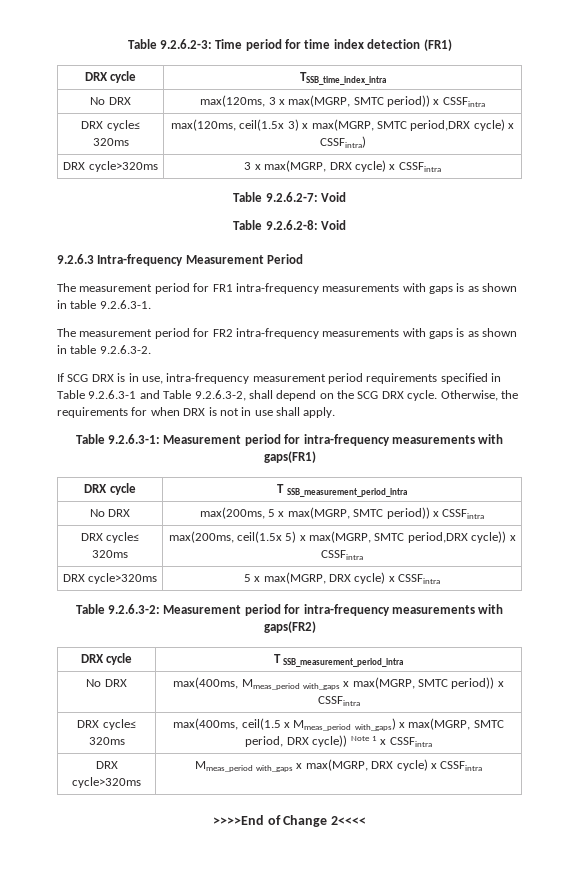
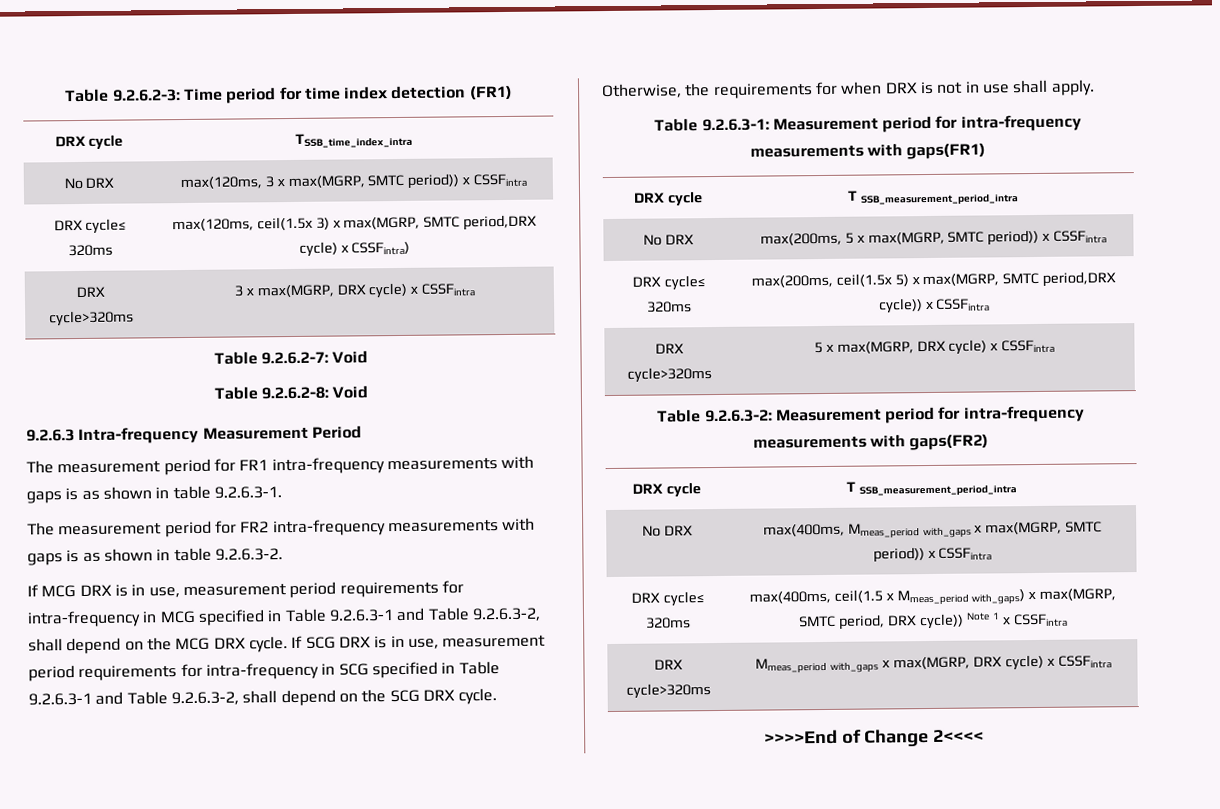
(64, 377) none -> [41,580,464,599] [27,607,541,628] [28,635,304,655] MCG DRX is in use, measurement period requirements for intra-frequency in MCG specified in Table 9.2.6.3-1 and Table 9.2.6.3-2, shall depend on the MCG DRX cycle. If
[166,373,438,384] intra-frequency measurement period requirements -> [442,634,547,648] [28,662,369,682] measurement period requirements for intra-frequency in SCG

